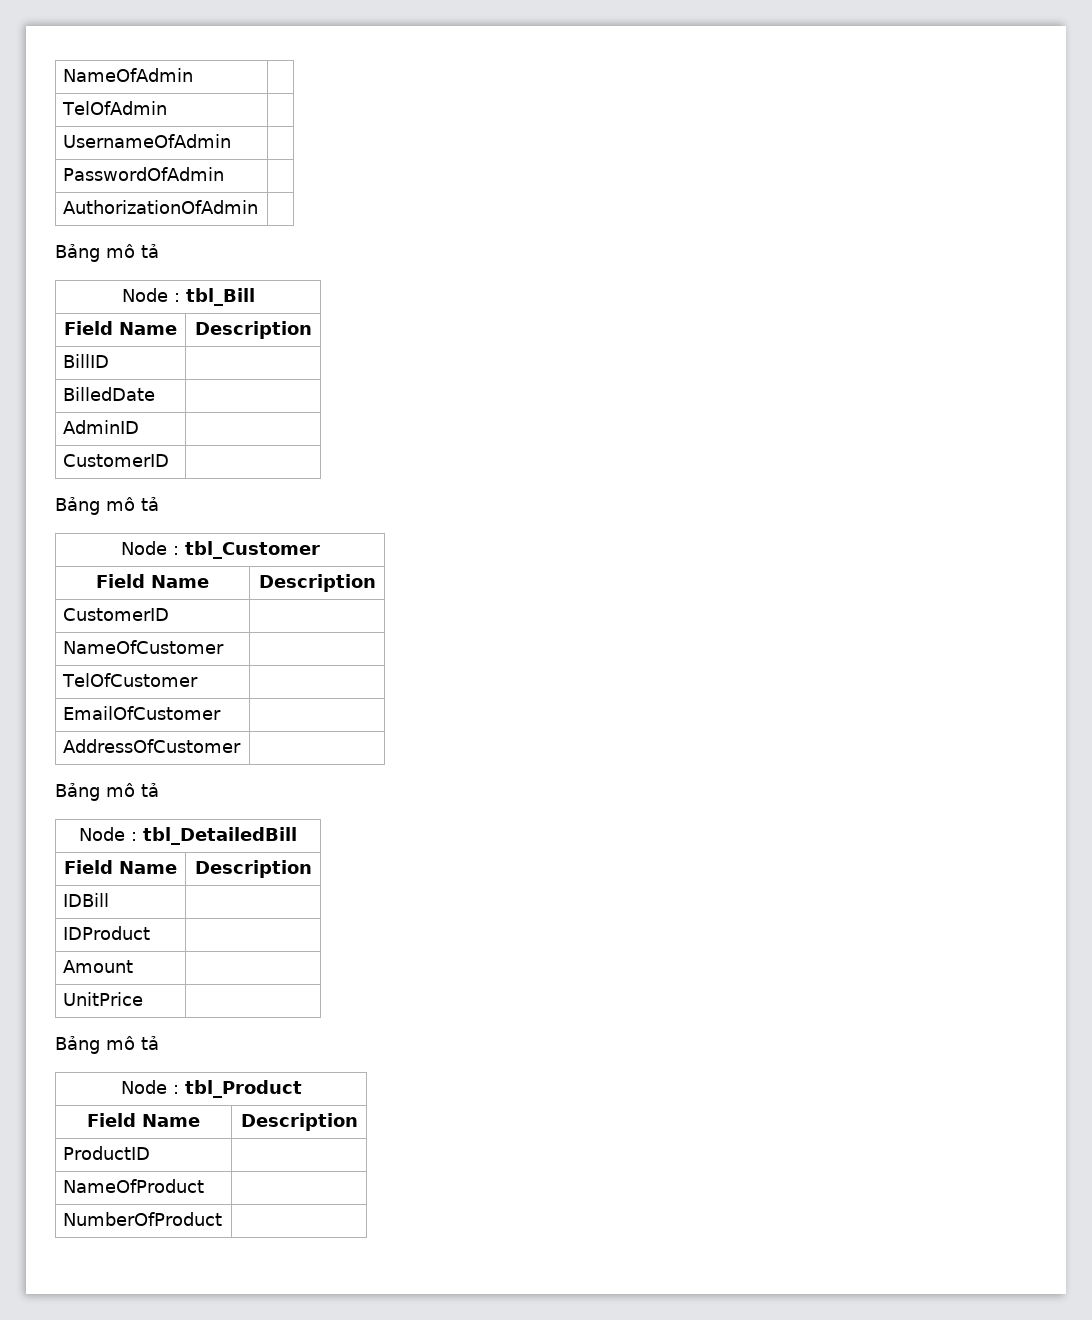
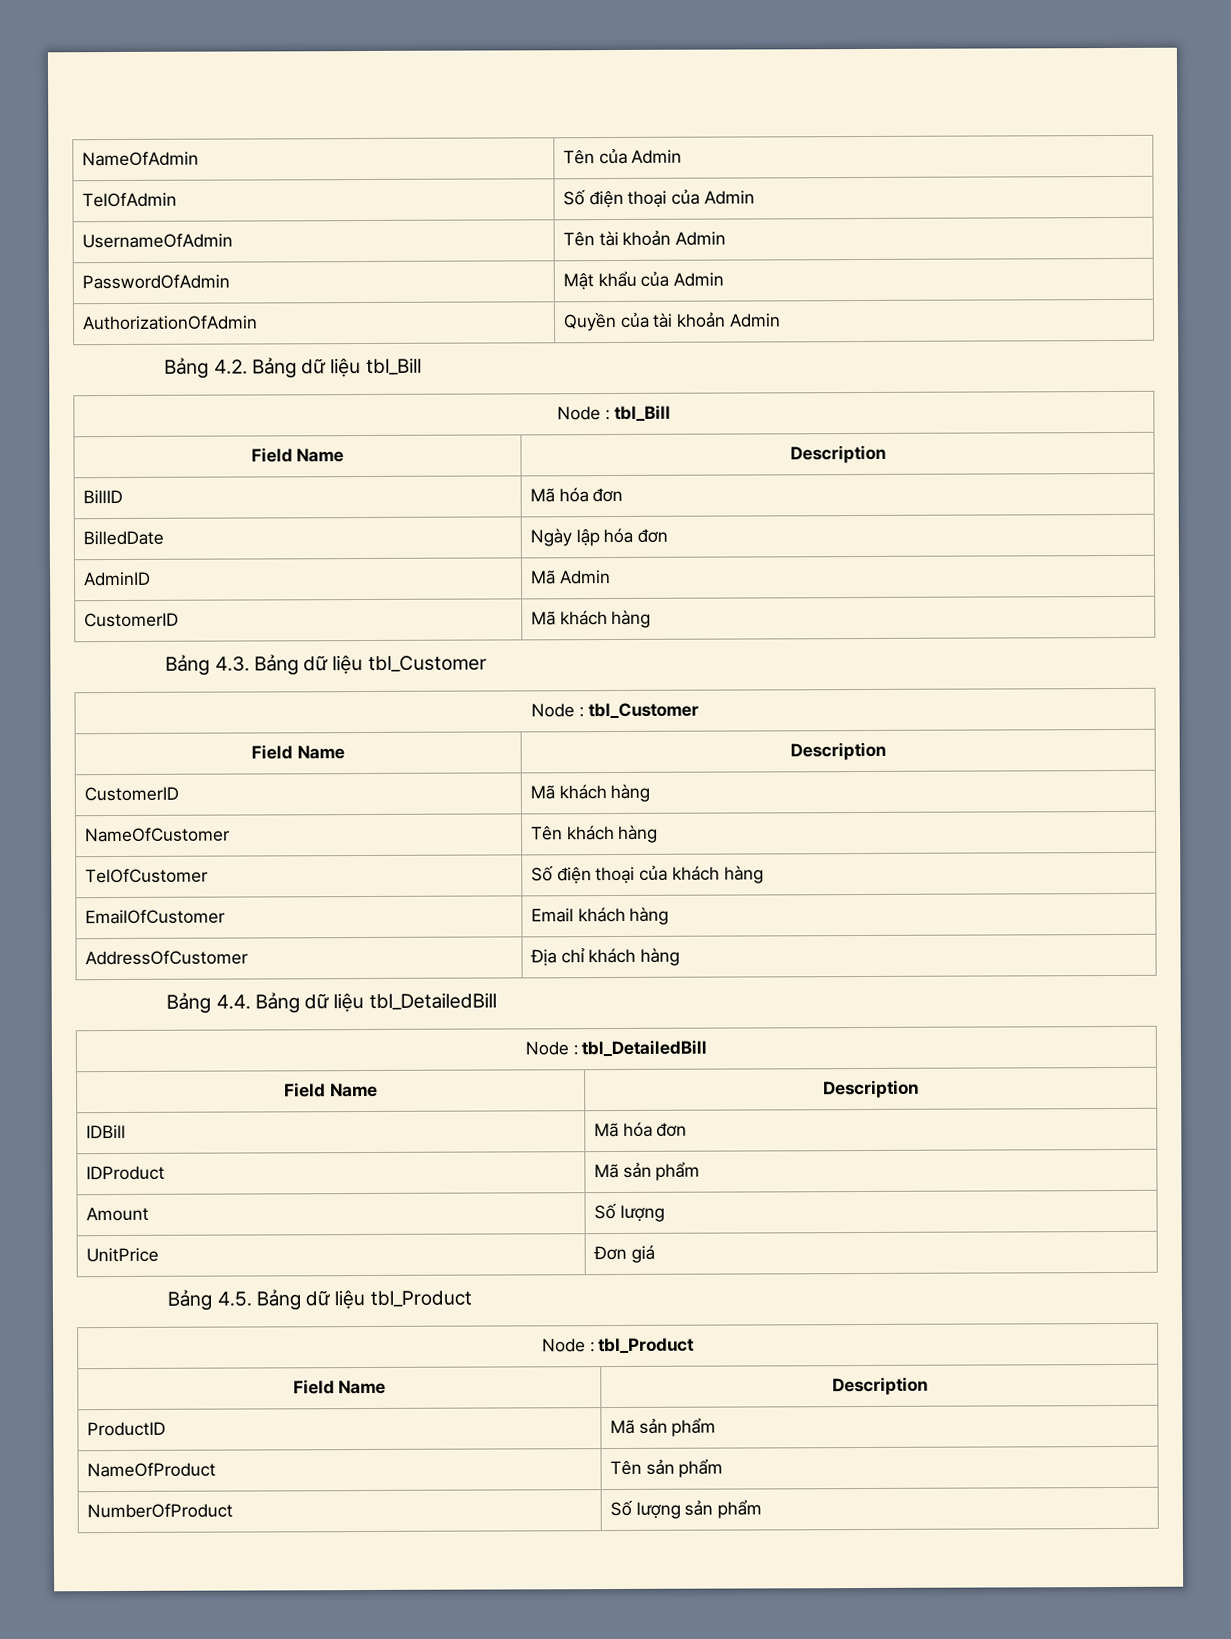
[62,101,168,115] [63,134,232,148] [63,167,225,181] [63,200,259,214] [55,244,159,262] // TelOfAdmin | // UsernameOfAdmin | // PasswordOfAdmin | // AuthorizationOfAdmin | // Bảng mô tả -> [562,148,683,165] [81,192,177,208] [562,189,755,209] [81,233,233,249] [562,230,727,247] [81,274,230,290] [562,270,725,291] [81,315,258,331] [562,311,781,332] [164,357,422,379] Tên của Admin // TelOfAdmin | Số điện thoại của Admin // UsernameOfAdmin | Tên tài khoản Admin // PasswordOfAdmin | Mật khẩu của Admin // AuthorizationOfAdmin | Quyền của tài khoản Admin // Bảng 4.2. Bảng dữ liệu tbl_Bill
[63,387,156,401] // BilledDate | -> [529,487,624,503] [82,530,164,546] [529,527,669,547] Mã hóa đơn // BilledDate | Ngày lập hóa đơn
[63,454,170,467] [55,497,159,515] // CustomerID | // Bảng mô tả -> [529,570,611,585] [83,612,179,628] [530,609,652,629] [165,654,487,676] Mã Admin // CustomerID | Mã khách hàng // Bảng 4.3. Bảng dữ liệu tbl_Customer
[63,640,225,654] [62,673,199,687] [63,706,222,720] [63,739,242,753] [55,783,159,801] // NameOfCustomer | // TelOfCustomer | // EmailOfCustomer | // AddressOfCustomer | // Bảng mô tả -> [529,783,651,803] [84,827,230,843] [530,824,659,843] [84,868,208,884] [530,865,764,885] [84,909,225,925] [530,906,670,925] [84,950,248,966] [529,947,681,967] [166,992,497,1014] Mã khách hàng // NameOfCustomer | Tên khách hàng // TelOfCustomer | Số điện thoại của khách hàng // EmailOfCustomer | Email khách hàng // AddressOfCustomer | Địa chỉ khách hàng // Bảng 4.4. Bảng dữ liệu tbl_DetailedBill
[63,926,151,940] // IDProduct | -> [593,1121,688,1138] [85,1165,165,1181] [593,1161,701,1181] Mã hóa đơn // IDProduct | Mã sản phẩm
(134, 966) none -> [593,1202,665,1222] Số lượng
[55,1036,159,1054] // Bảng mô tả -> [592,1244,655,1263] [167,1289,472,1311] Đơn giá // Bảng 4.5. Bảng dữ liệu tbl_Product
[63,1179,205,1193] [63,1212,223,1226] // NameOfProduct | // NumberOfProduct | -> [609,1417,717,1437] [86,1462,216,1478] [609,1458,724,1478] [86,1503,233,1519] [609,1499,763,1519] Mã sản phẩm // NameOfProduct | Tên sản phẩm // NumberOfProduct | Số lượng sản phẩm

